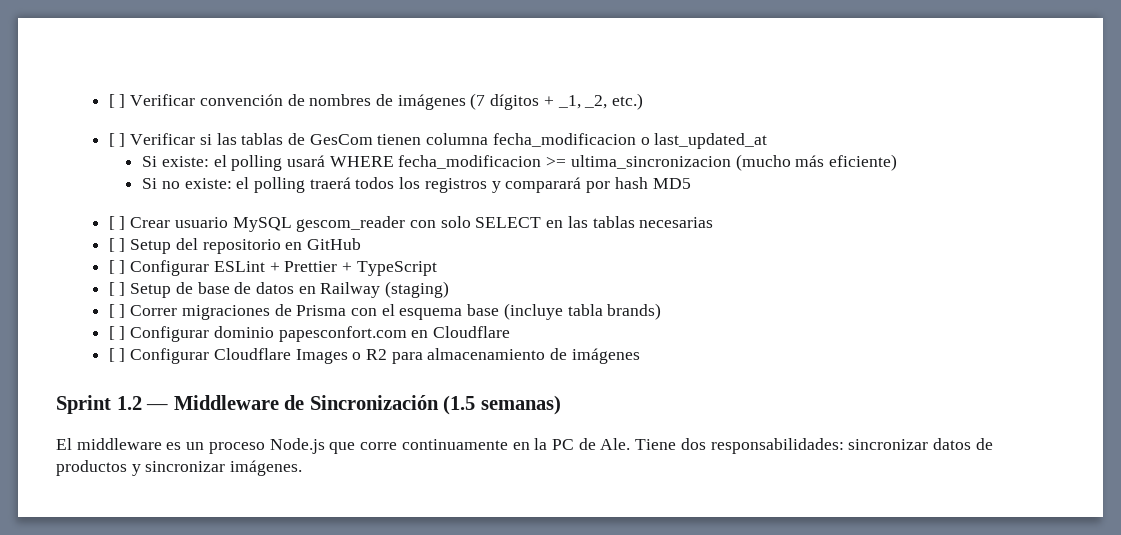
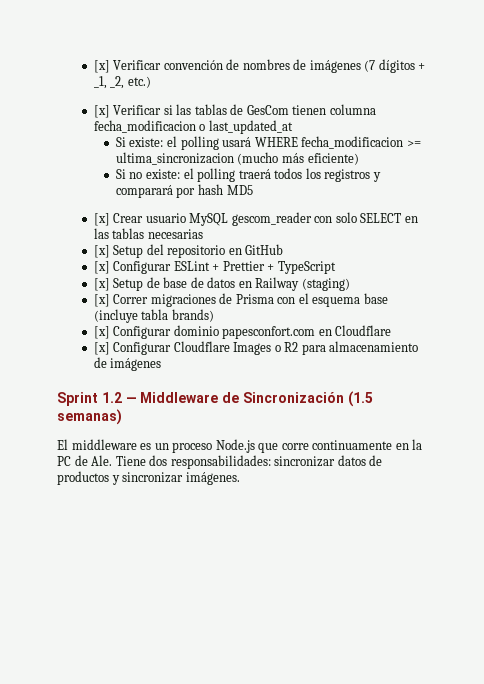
[108,94,126,108] [ ] -> [93,60,110,73] [x]
[108,133,126,147] [ ] -> [93,105,110,118] [x]
[108,216,126,230] [ ] -> [93,213,110,226] [x]
[108,238,126,252] [ ] -> [93,245,110,258] [x]
[108,260,126,274] [ ] -> [93,261,110,274] [x]
[108,282,126,296] [ ] -> [93,278,110,291] [x]
[108,304,126,318] [ ] -> [93,294,110,307] [x]
[108,326,126,340] [ ] -> [93,326,110,339] [x]
[108,348,126,362] [ ] -> [93,342,110,355] [x]

